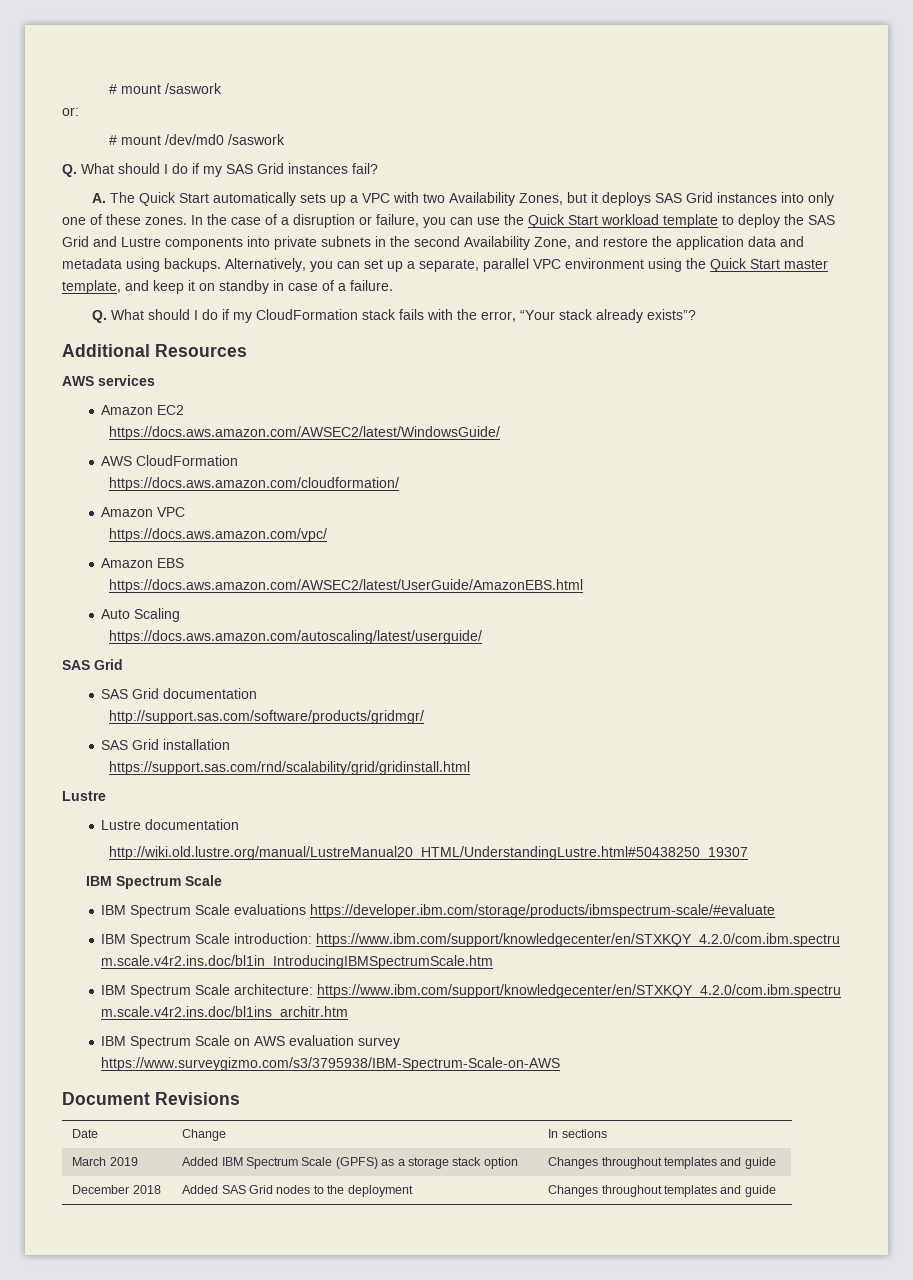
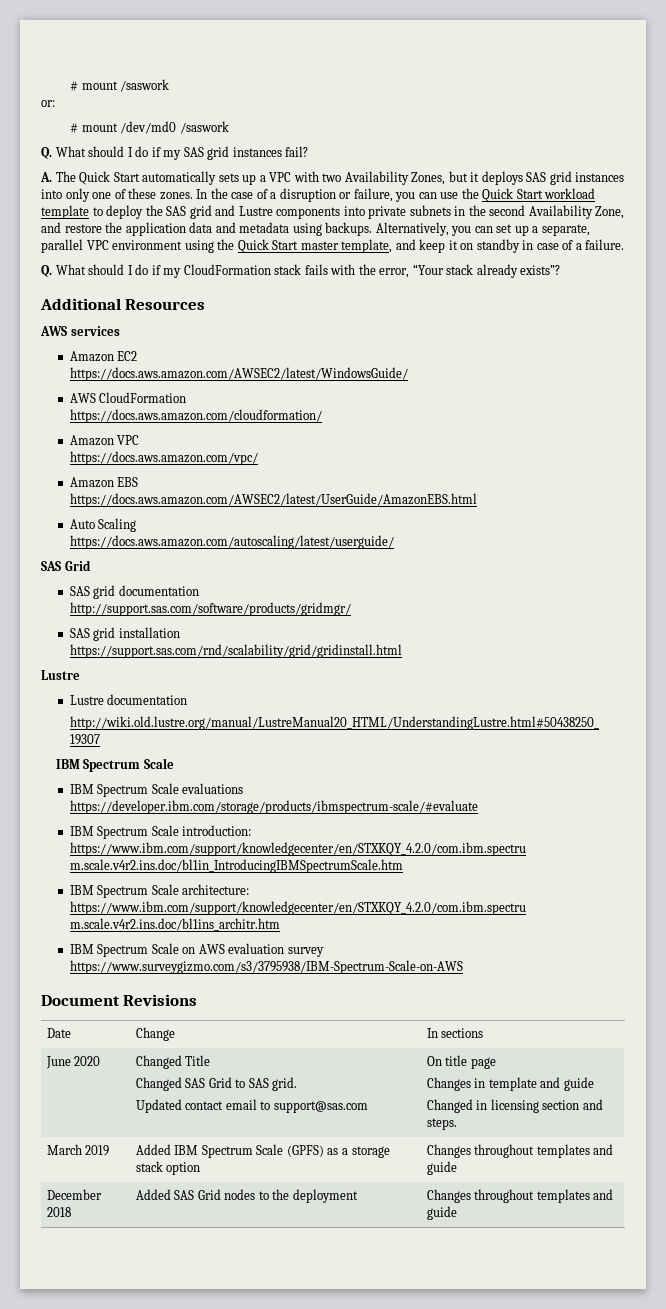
[257,163,284,174] Grid -> [207,146,230,160] grid
[686,192,714,203] Grid -> [549,171,572,185] grid
[62,236,89,247] Grid -> [189,205,212,219] grid
[132,688,160,699] Grid -> [93,585,116,599] grid
[132,739,160,750] Grid -> [93,627,116,641] grid
(607, 1133) none -> [45,1056,101,1069] [135,1055,211,1069] [135,1077,298,1091] [135,1099,368,1113] [426,1055,496,1069] [426,1077,594,1091] [426,1099,603,1113] [426,1118,457,1130] // June 2020 | Changed Title // Changed SAS Grid to SAS grid. // Updated contact email to support@sas.com | On title page // Changes in template and guide // Changed in licensing section and steps.

